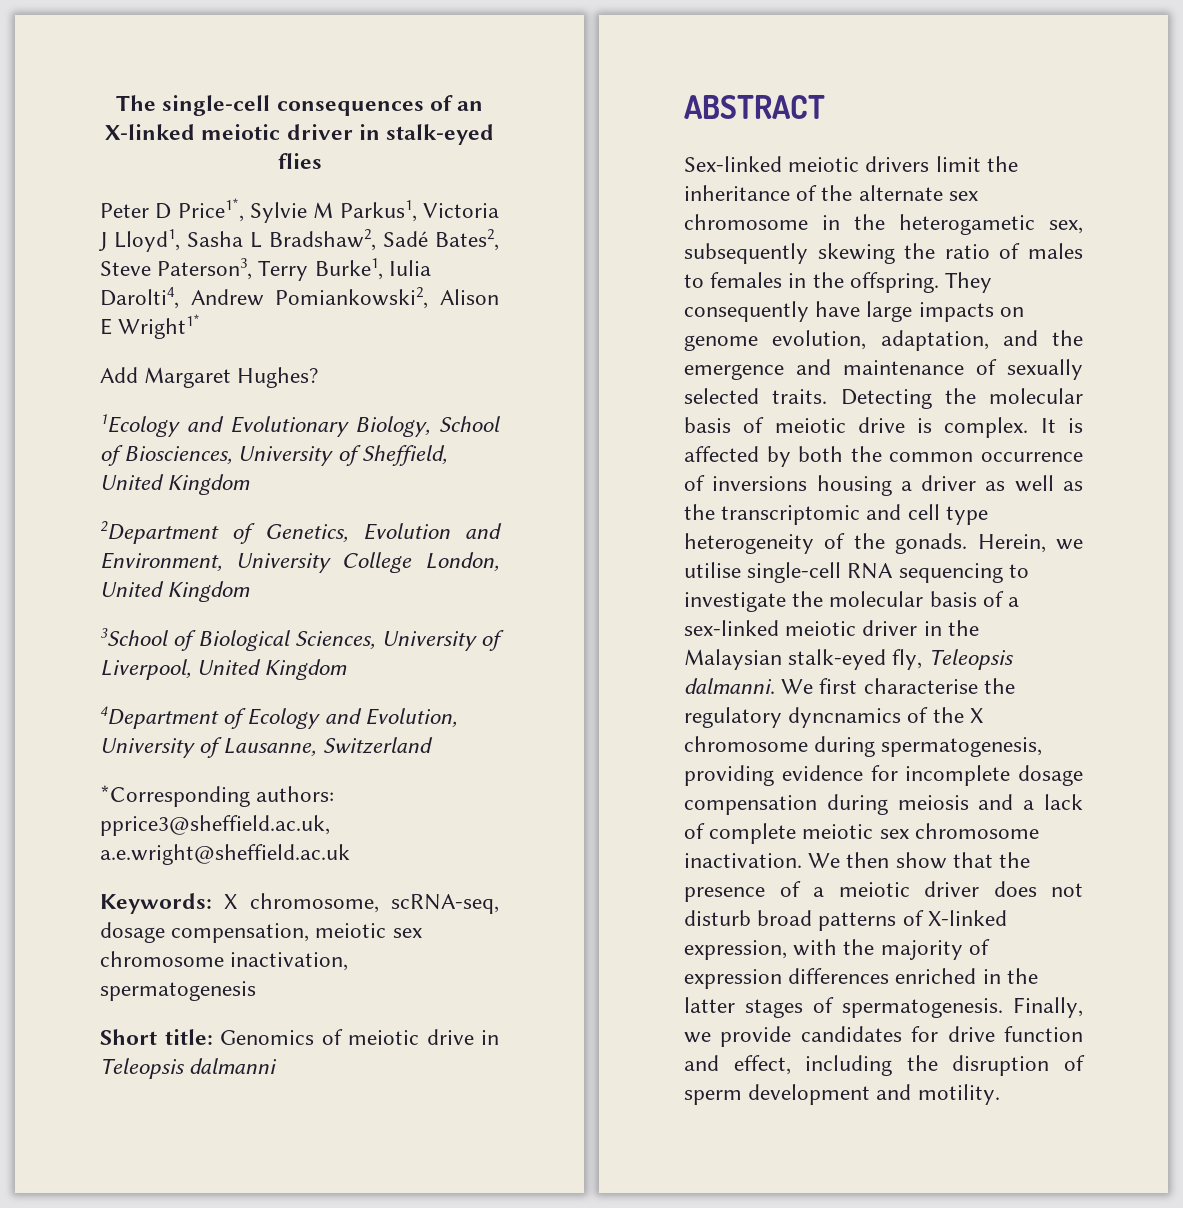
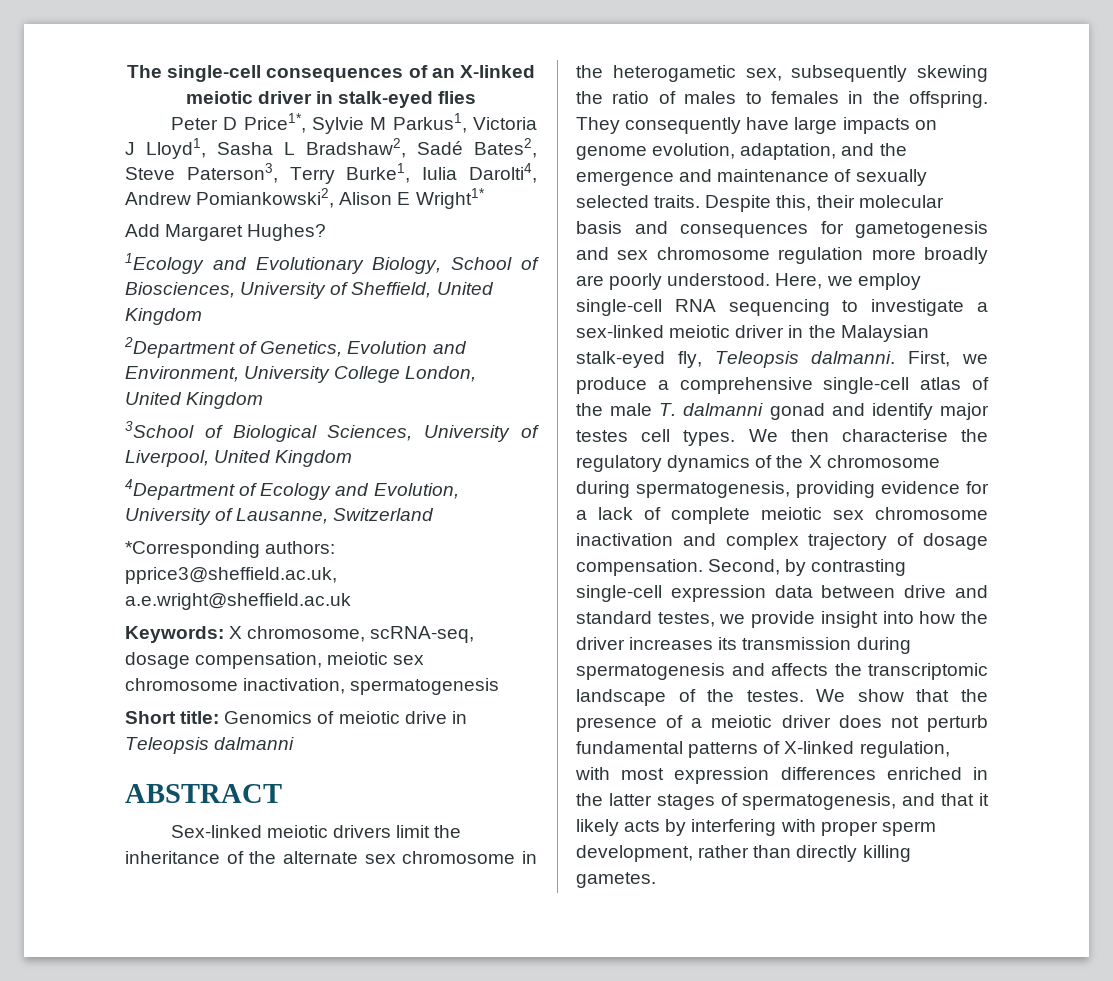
[840,388,1083,409] [684,417,1083,438] [684,446,1083,467] [684,475,1083,496] [684,504,988,525] [684,533,1083,554] [684,562,741,578] Detecting the molecular basis of meiotic drive is complex. It is affected by both the common occurrence of inversions housing a driver as well as the transcriptomic and cell type heterogeneity of the gonads. Herein, we utilise -> [705,195,944,212] [576,221,988,238] [576,247,988,264] [576,273,921,290] Despite this, their molecular basis and consequences for gametogenesis and sex chromosome regulation more broadly are poorly understood. Here, we employ
[792,591,1004,607] the molecular basis of -> (965, 307) none
[781,678,858,694] We first -> [908,351,988,367] [576,377,989,394] [576,403,989,420] [576,429,829,446] First, we produce a comprehensive single-cell atlas of the male T. dalmanni gonad and identify major testes cell types. We then
[788,707,902,728] dyncnamics -> [667,455,751,472] dynamics
[905,765,1083,786] [684,794,1014,815] incomplete dosage compensation during meiosis and -> (989, 487) none
[684,852,890,868] inactivation. We then -> [576,533,988,550] [576,559,907,576] [576,585,988,602] [576,611,988,628] [576,637,911,654] [576,663,988,680] [576,689,846,706] inactivation and complex trajectory of dosage compensation. Second, by contrasting single-cell expression data between drive and standard testes, we provide insight into how the driver increases its transmission during spermatogenesis and affects the transcriptomic landscape of the testes. We
[684,910,813,926] disturb broad -> [926,715,988,732] [576,741,683,754] perturb fundamental
[684,939,990,960] expression, with the majority of -> [859,741,950,758] [575,767,665,780] regulation, with most
[842,997,1083,1018] [684,1026,1083,1047] [684,1055,1085,1076] [684,1084,1000,1105] spermatogenesis. Finally, we provide candidates for drive function and effect, including the disruption of sperm development and motility. -> [742,793,989,810] [576,819,936,836] [576,845,911,862] [576,872,656,888] spermatogenesis, and that it likely acts by interfering with proper sperm development, rather than directly killing gametes.

